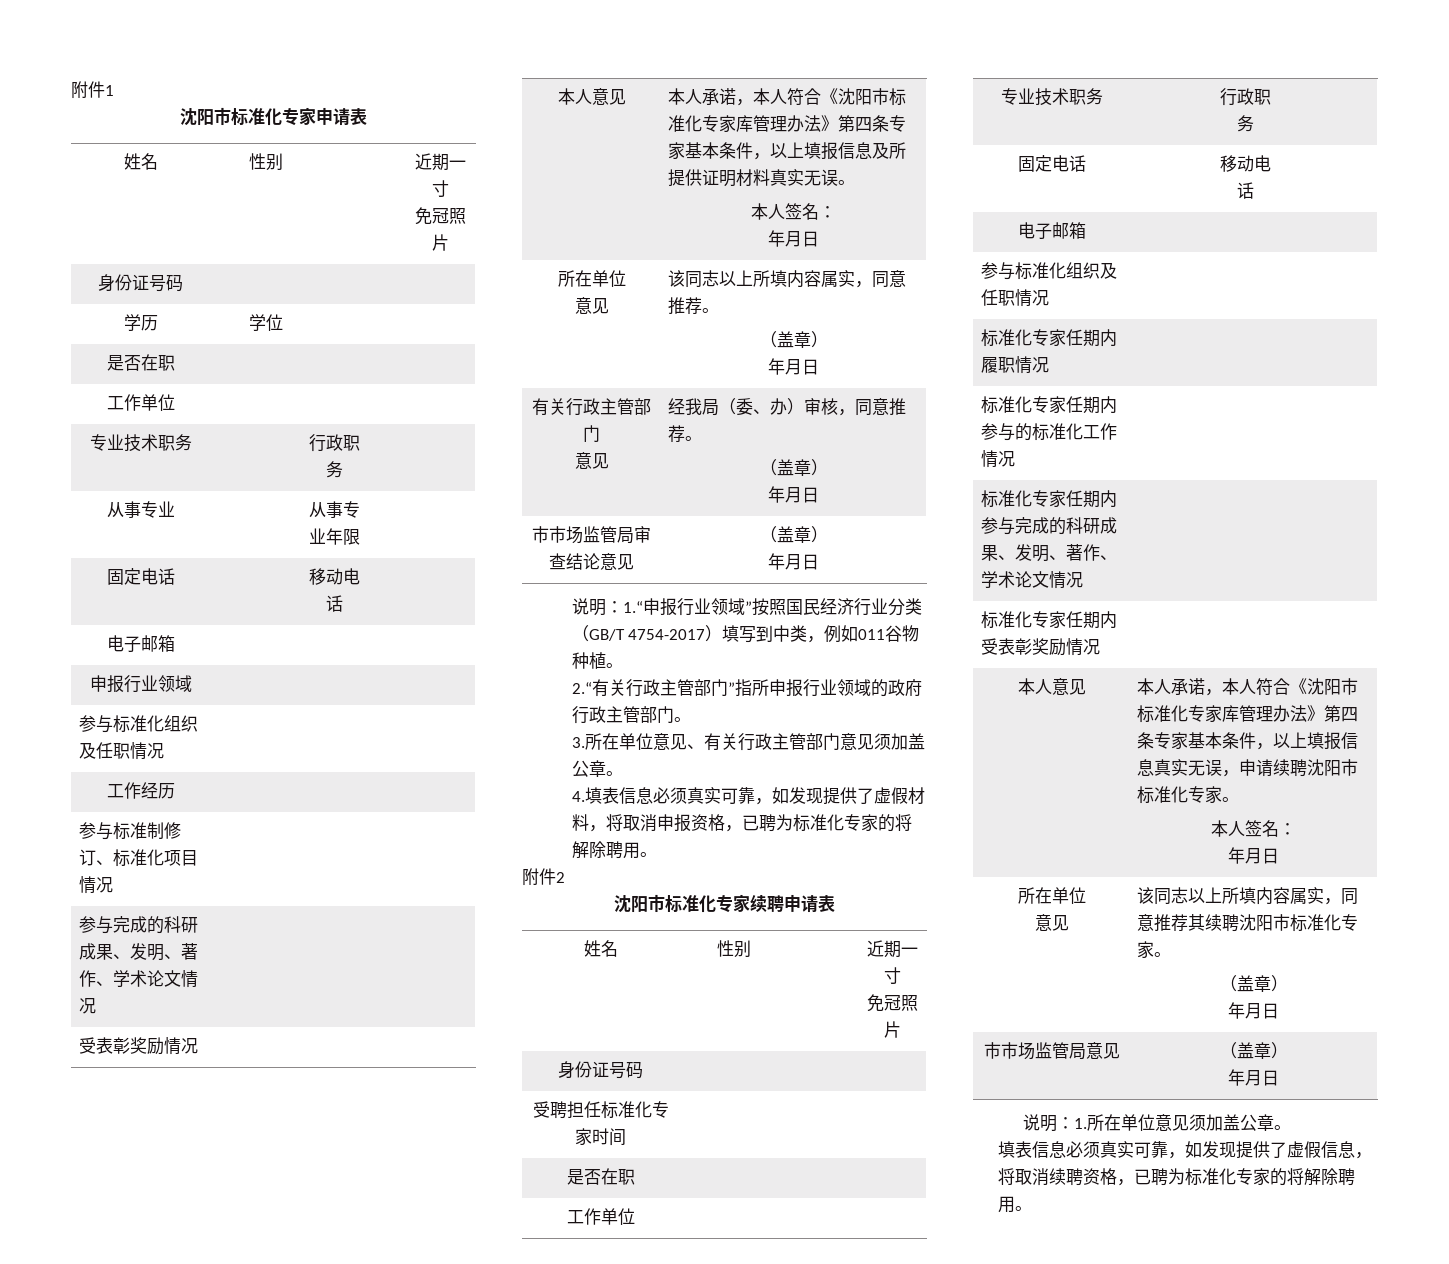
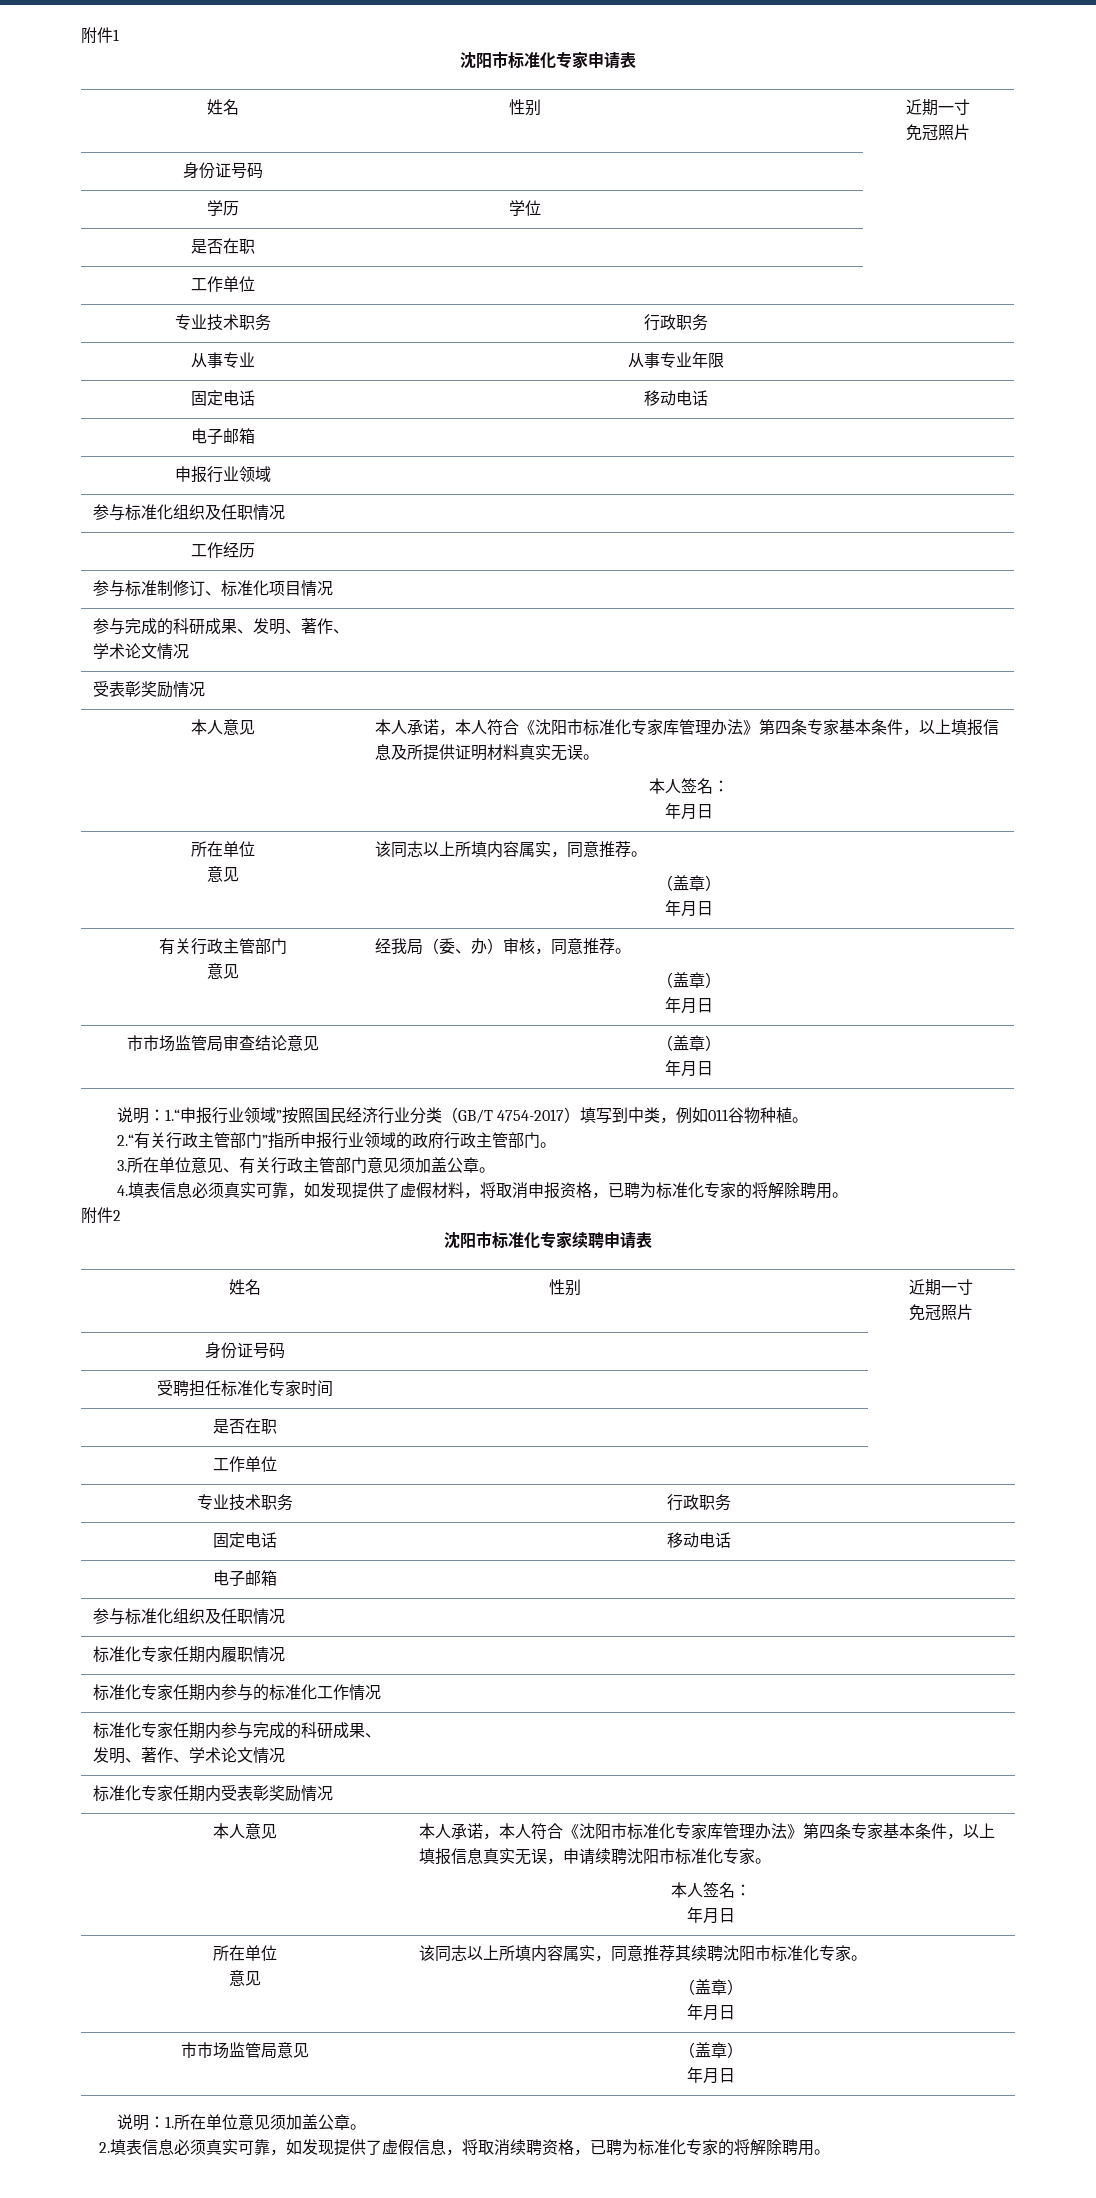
(1291, 1127) none -> [99,2142,111,2153] 2.

